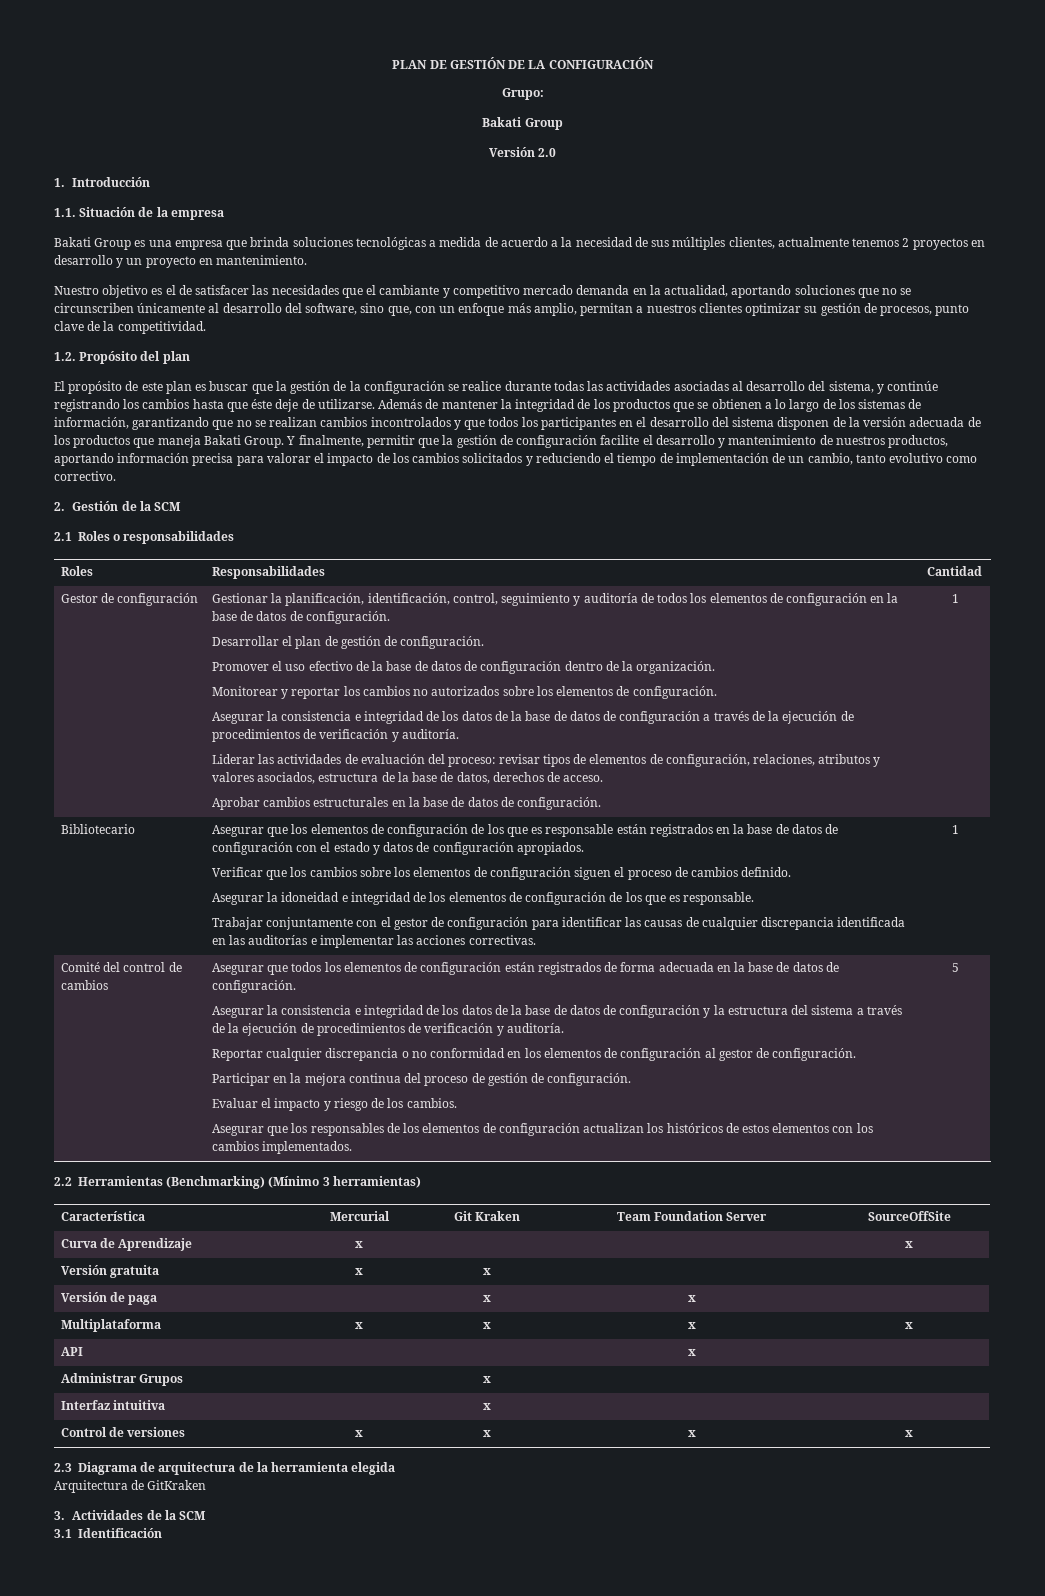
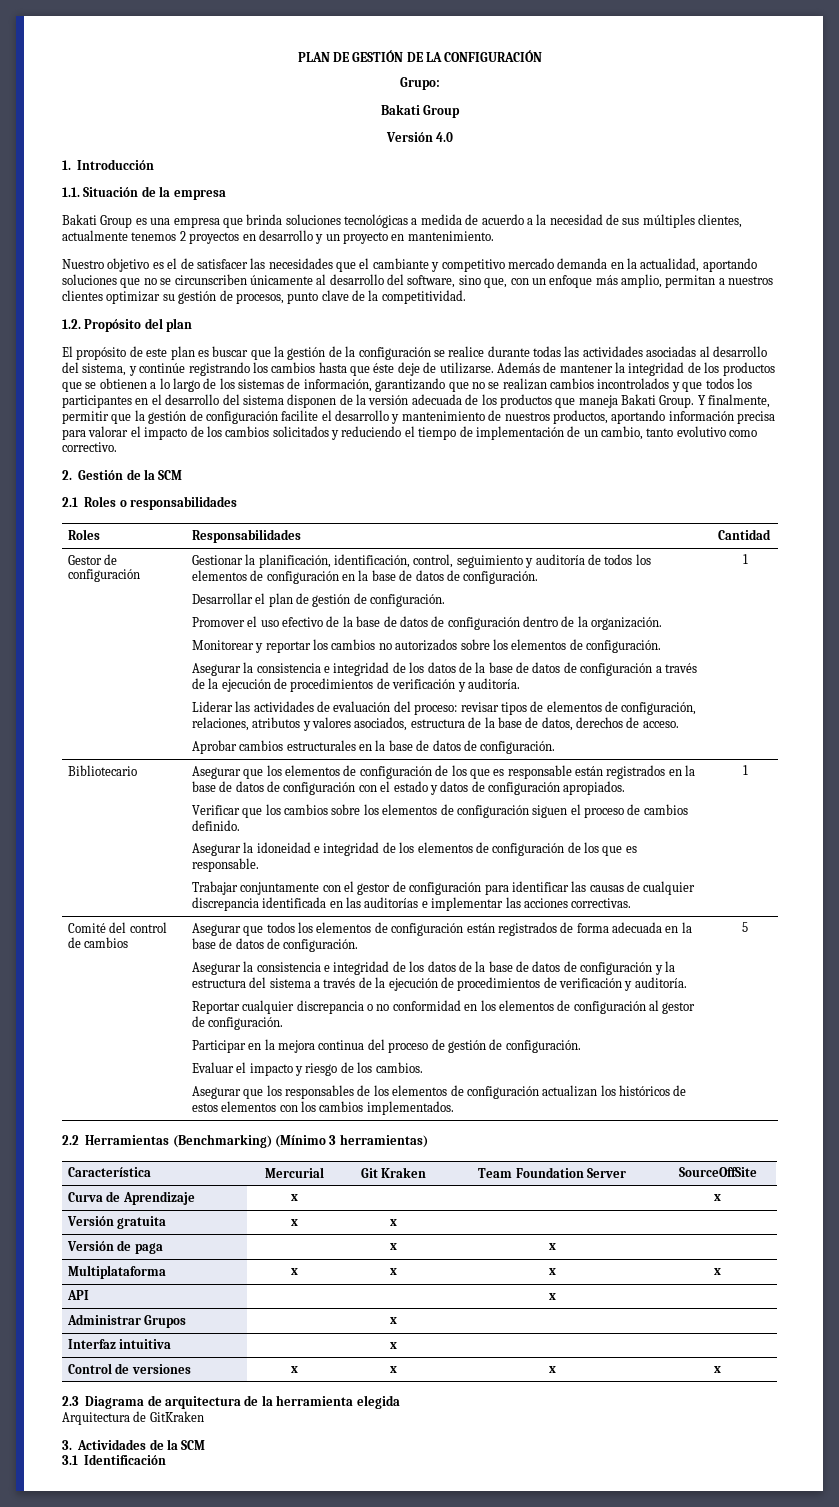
[538,148,557,157] 2.0 -> [436,132,454,142] 4.0

